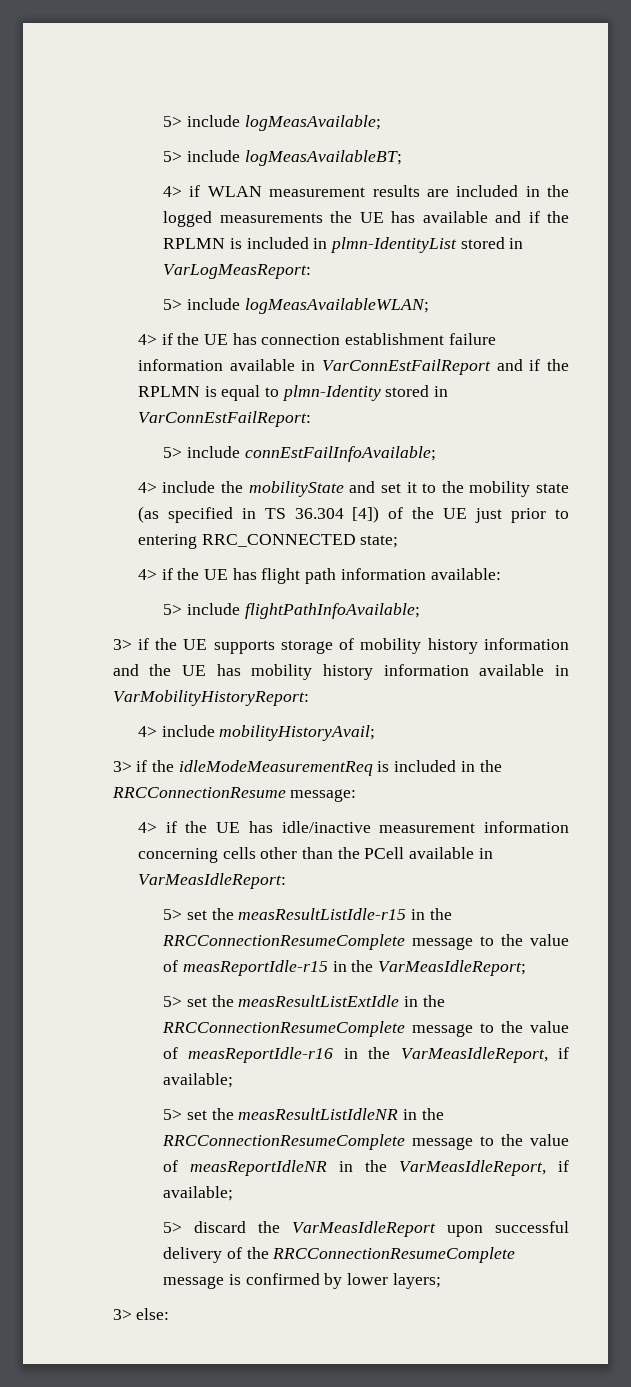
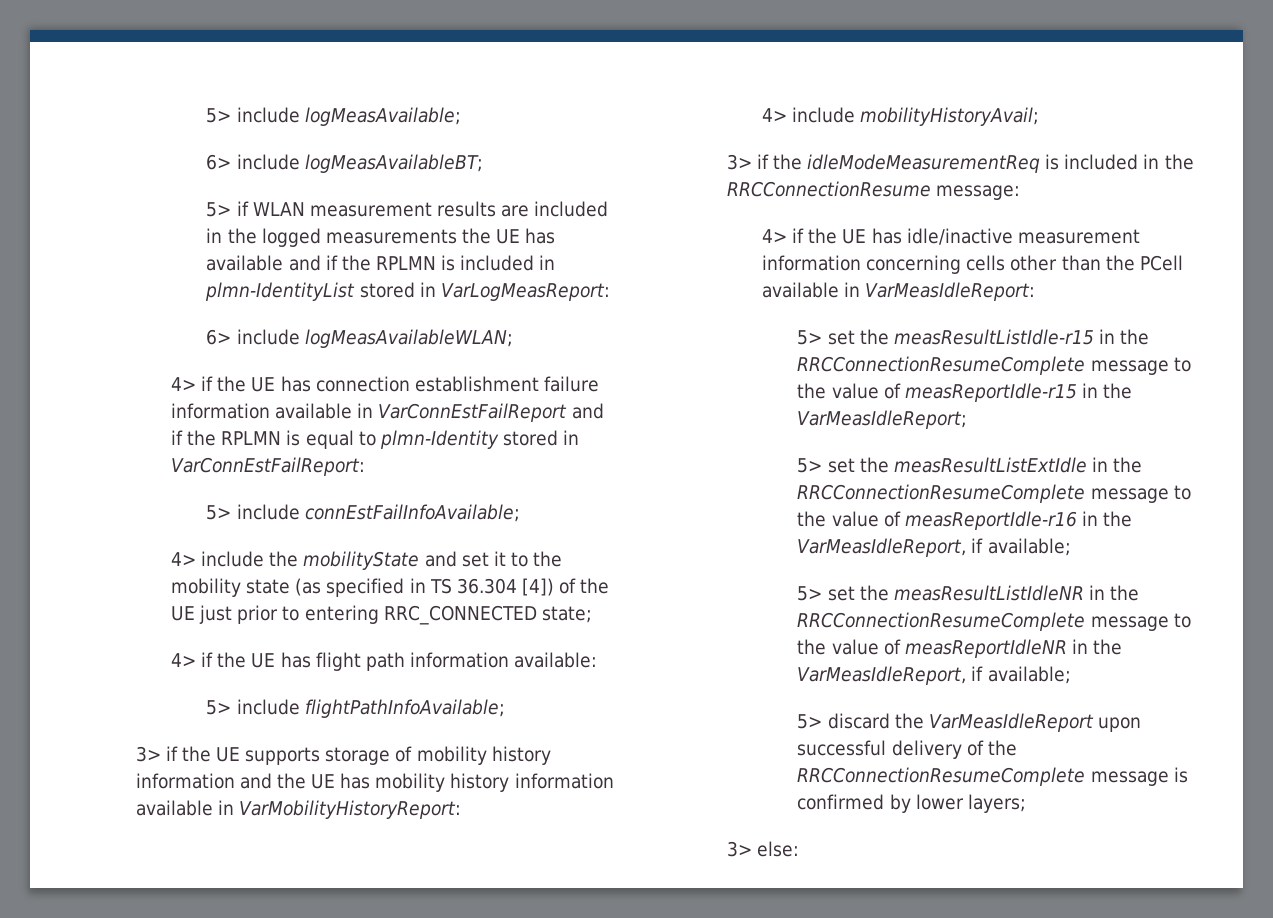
[163,151,183,162] 5> -> [206,154,232,170] 6>
[163,186,183,197] 4> -> [206,202,232,217] 5>
[163,299,183,310] 5> -> [206,329,232,345] 6>

